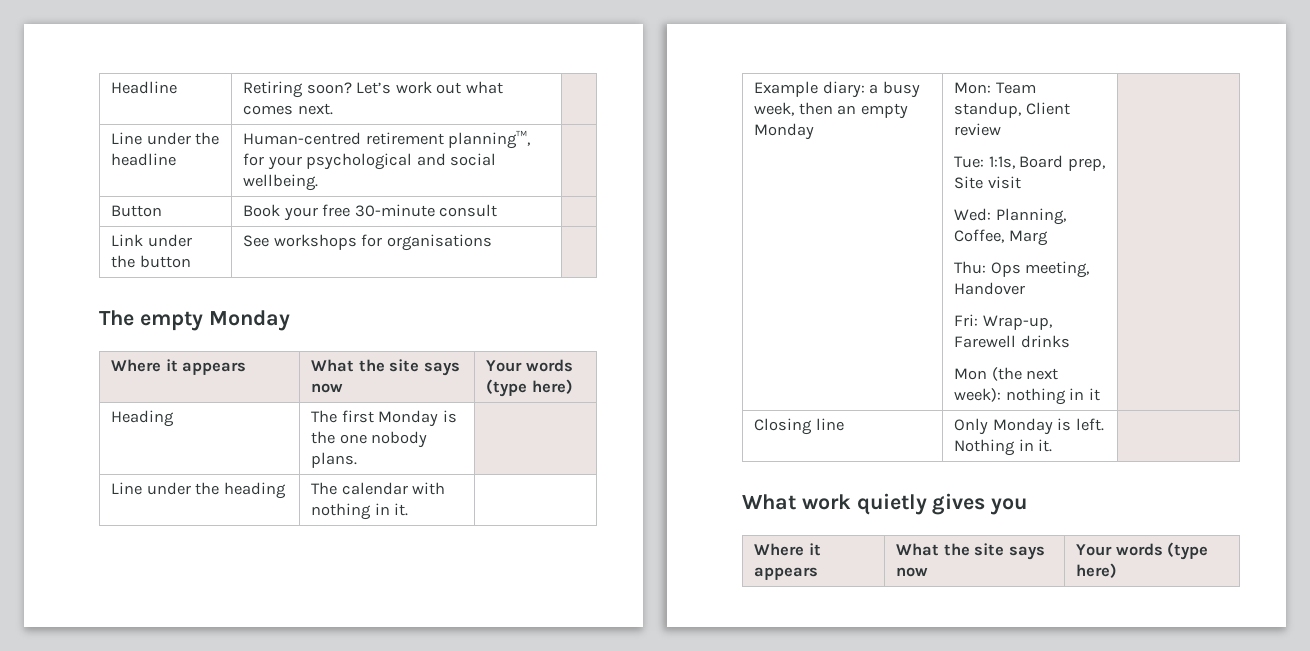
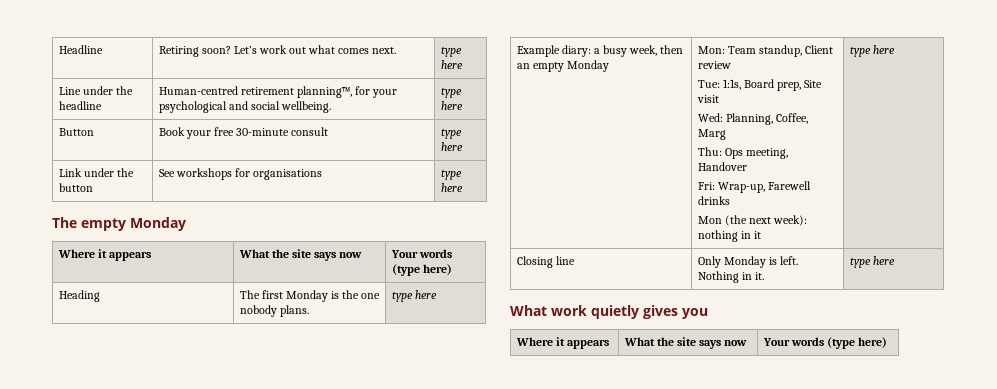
(333, 109) none -> [440,46,462,57] [440,60,463,69] type here
(319, 182) none -> [440,87,462,98] [440,101,463,110] type here
(498, 210) none -> [440,128,462,139] [440,142,463,151] type here
(492, 242) none -> [440,169,462,180] [440,183,463,192] type here
[111,482,286,499] [311,482,446,495] [311,503,409,520] // Line under the heading | The calendar with nothing in it. | -> [391,290,437,302] type here
(1100, 394) none -> [849,45,895,57] type here
(1053, 445) none -> [849,256,895,268] type here

